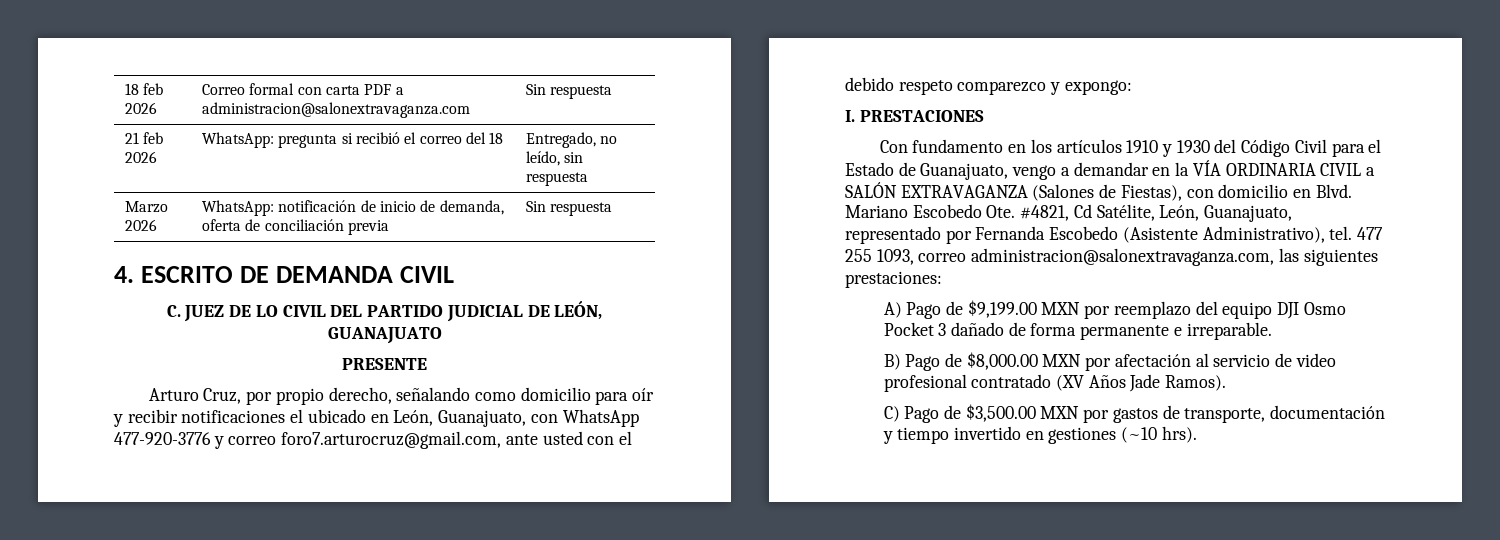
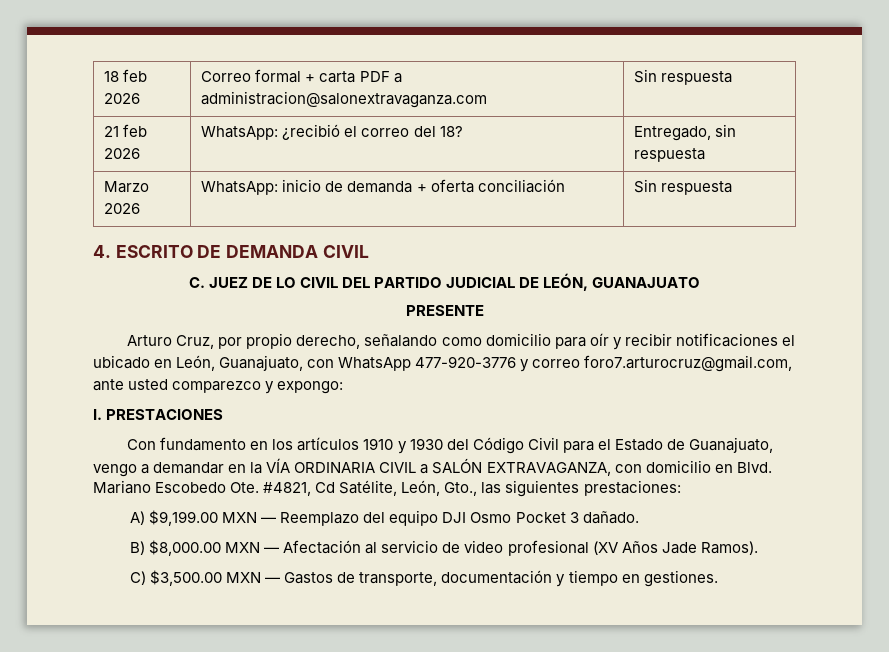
[297,87,322,95] con -> [305,74,316,82] +
[278,132,400,148] pregunta si recibió -> [282,124,341,140] ¿recibió
[489,132,504,144] 18 -> [439,126,463,137] 18?
[600,136,618,144] [525,151,560,166] no leído, -> (712, 133) none
[278,200,504,215] [201,219,261,231] notificación de inicio de demanda, oferta de -> [282,179,474,193] inicio de demanda + oferta
[347,220,389,235] previa -> (565, 186) none
[587,431,633,445] [845,77,953,95] con el debido respeto -> (169, 384) none
[900,184,1182,201] EXTRAVAGANZA (Salones de Fiestas), -> [486,462,611,476] EXTRAVAGANZA,
[1204,205,1293,222] [845,226,1384,244] [845,248,1378,266] [845,271,942,288] [883,300,1191,319] Guanajuato, representado por Fernanda Escobedo (Asistente Administrativo), tel. 477 255 1093, correo administracion@salonextravaganza.com, las siguientes prestaciones: // A) Pago de $9,199.00 MXN por reemplazo -> [444,480,681,497] [130,510,360,526] Gto., las siguientes prestaciones: // A) $9,199.00 MXN — Reemplazo
[951,322,1272,340] [883,352,1191,371] dañado de forma permanente e irreparable. // B) Pago de $8,000.00 MXN por afectación -> [582,511,639,524] [130,540,362,556] dañado. // B) $8,000.00 MXN — Afectación
[971,374,1052,388] contratado -> (589, 548) none
[904,404,1158,423] Pago de $3,500.00 MXN por gastos -> [150,570,334,586] $3,500.00 MXN — Gastos
[954,426,1197,444] invertido en gestiones (~10 hrs). -> [621,570,718,587] en gestiones.

